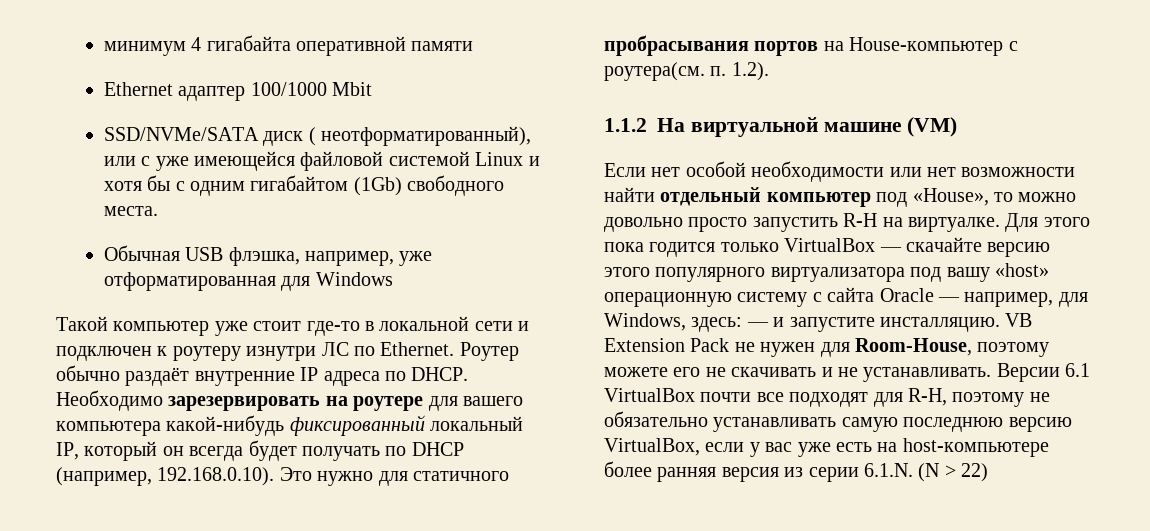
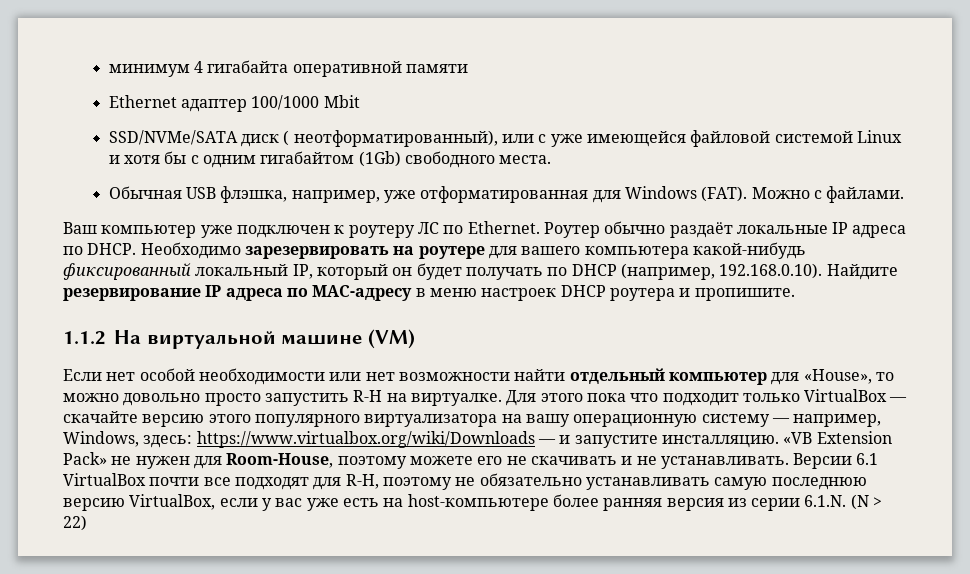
[56,316,530,336] // Такой компьютер уже стоит где-то в локальной сети и -> [701,186,905,203] [63,222,233,238] (FAT). Можно с файлами. // Ваш компьютер уже
[246,346,317,361] изнутри -> (415, 231) none
[194,371,295,386] внутренние -> [736,225,828,234] локальные
[189,446,244,461] всегда -> (413, 271) none
[279,467,509,486] [604,35,1018,56] [604,62,769,81] Это нужно для статичного пробрасывания портов на House-компьютер с роутера(см. п. 1.2). -> [826,264,898,280] [63,285,795,301] Найдите резервирование IP адреса по MAC-адресу в меню настроек DHCP роутера и пропишите.
[876,192,908,207] под -> [771,372,800,385] для
[649,242,716,257] годится -> [630,393,739,406] что подходит
[910,263,1049,282] [604,287,934,307] под вашу «host» операционную систему с сайта Oracle -> [501,414,770,427] на вашу операционную систему
[1058,292,1088,307] для -> (882, 420) none
(743, 324) none -> [196,431,535,448] https://www.virtualbox.org/wiki/Downloads
[1005,313,1033,327] [604,338,730,352] VB Extension Pack -> [783,431,892,444] [63,452,107,465] «VB Extension Pack»

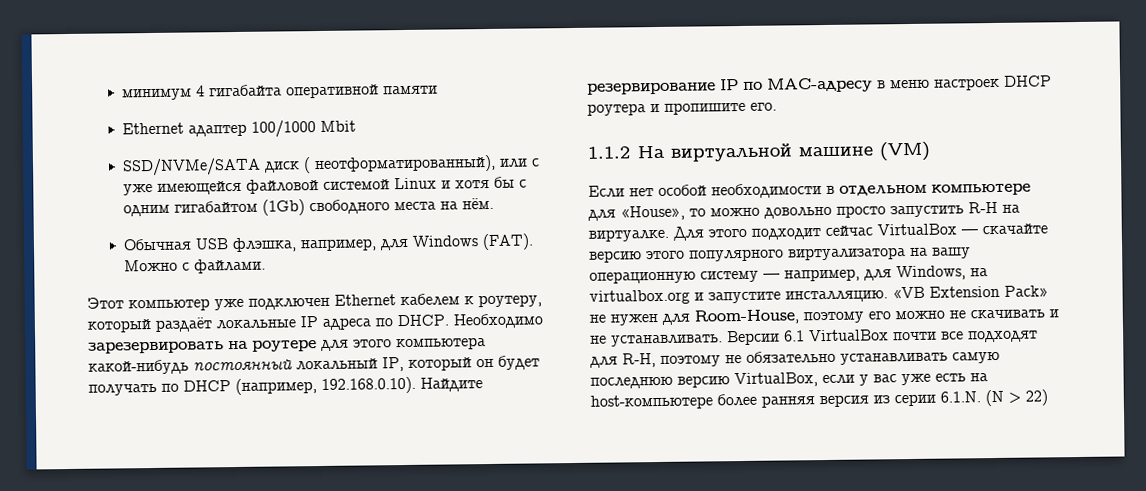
[499,155,552,164] места. -> [394,197,495,211] места на нём.
[383,186,589,203] уже отформатированная -> (378, 245) none
[63,222,97,234] Ваш -> [87,297,124,309] Этот
[334,221,666,238] к роутеру ЛС по Ethernet. Роутер обычно -> [334,293,542,308] [87,319,151,333] Ethernet кабелем к роутеру, который
[521,246,581,255] вашего -> [353,339,392,348] этого
[63,263,191,280] фиксированный -> [193,359,293,372] постоянный
[225,288,283,301] адреса -> (739, 85) none
[694,288,795,301] пропишите. -> [664,101,777,115] пропишите его.
[329,368,767,385] или нет возможности найти отдельный компьютер -> [826,183,1031,196] в отдельном компьютере
[586,393,800,406] пока что подходит только -> [751,225,873,240] подходит сейчас
[63,431,556,448] Windows, здесь: https://www.virtualbox.org/wiki/Downloads — -> [864,265,988,281] [589,289,690,305] для Windows, на virtualbox.org
[409,456,503,465] можете его -> [868,310,945,320] его можно

